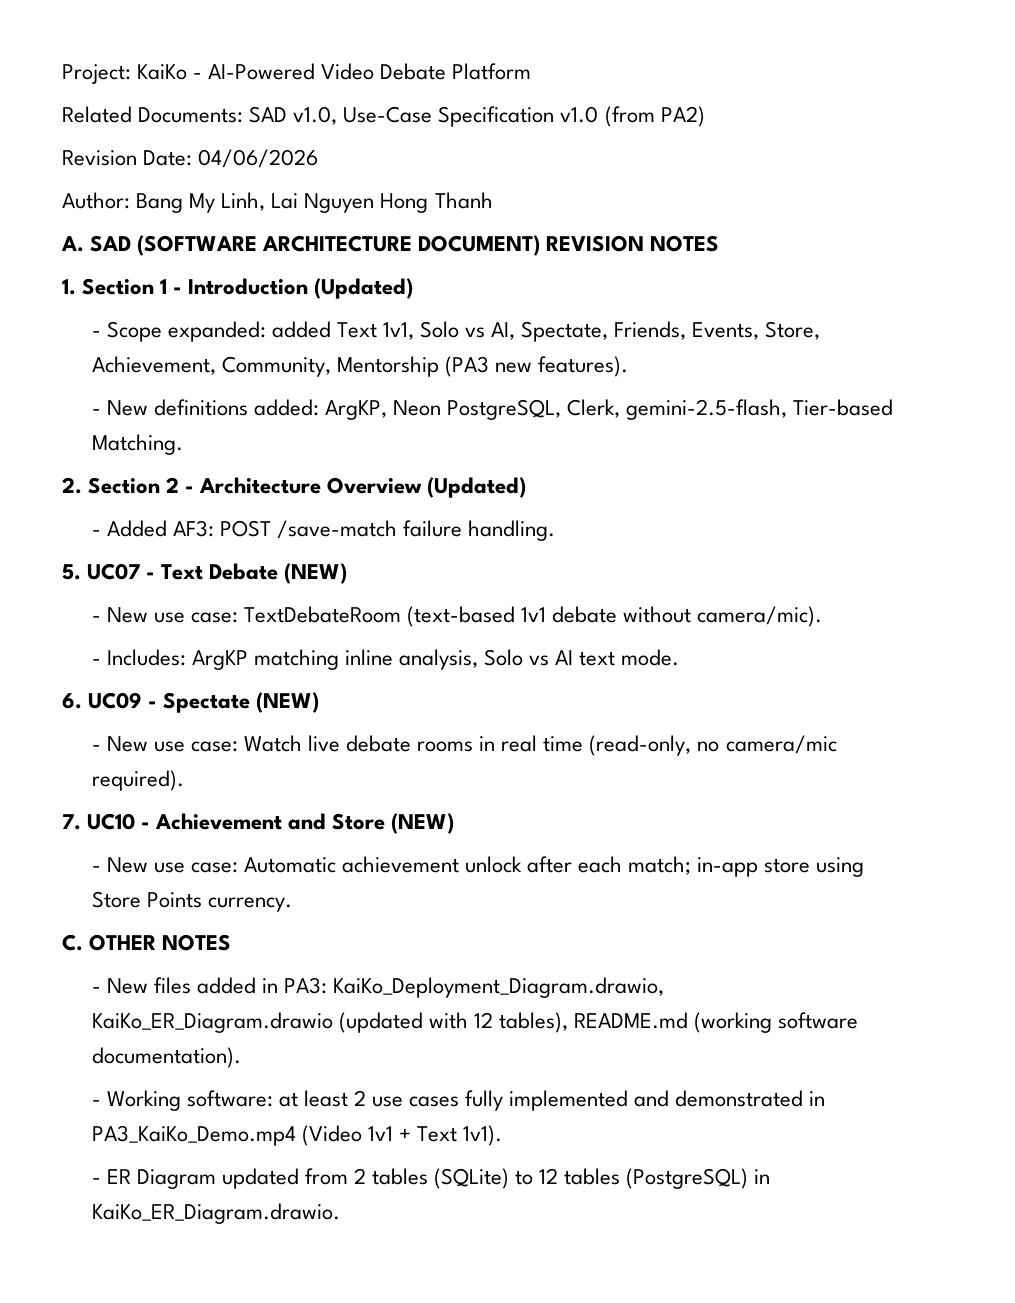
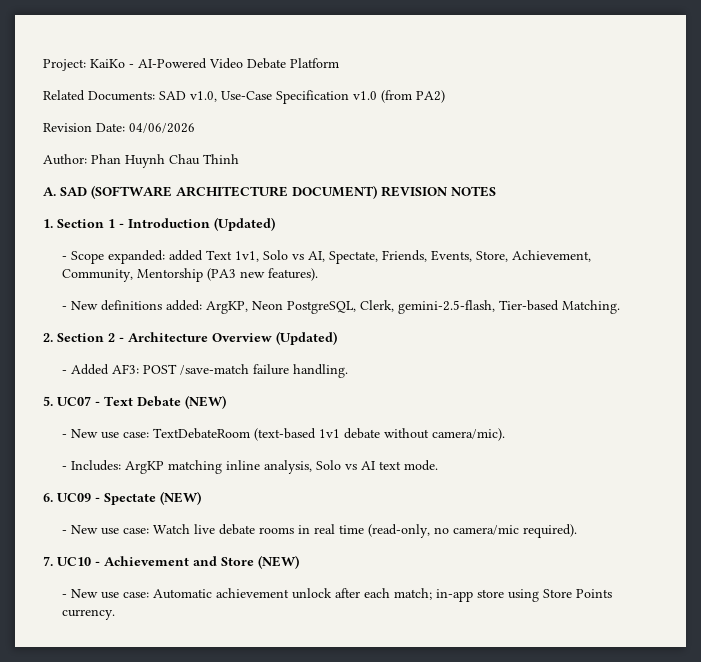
[136,192,493,213] Bang My Linh, Lai Nguyen Hong Thanh -> [91,154,239,168] Phan Huynh Chau Thinh
[62,934,232,951] [91,977,664,998] [91,1012,859,1033] [91,1047,241,1068] [91,1090,826,1111] [91,1125,502,1146] [91,1168,771,1189] [91,1203,340,1224] // C. OTHER NOTES // - New files added in PA3: KaiKo_Deployment_Diagram.drawio, KaiKo_ER_Diagram.drawio (updated with 12 tables), README.md (working software documentation). // - Working software: at least 2 use cases fully implemented and demonstrated in PA3_KaiKo_Demo.mp4 (Video 1v1 + Text 1v1). // - ER Diagram updated from 2 tables (SQLite) to 12 tables (PostgreSQL) in KaiKo_ER_Diagram.drawio. -> (115, 614) none

